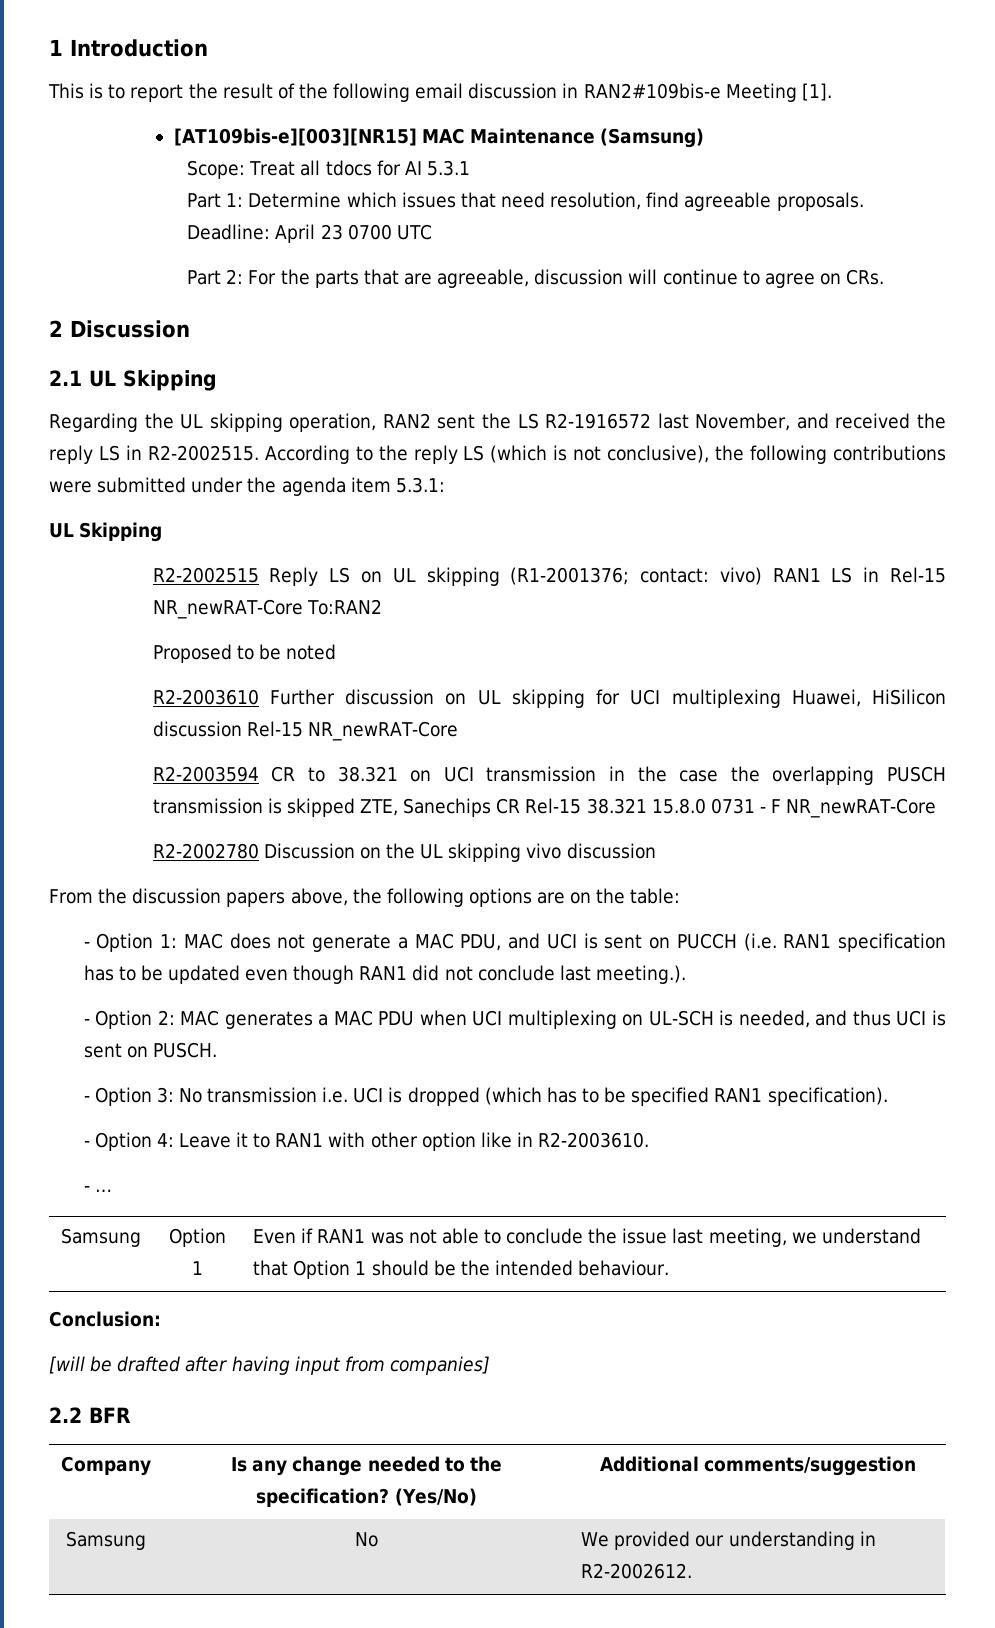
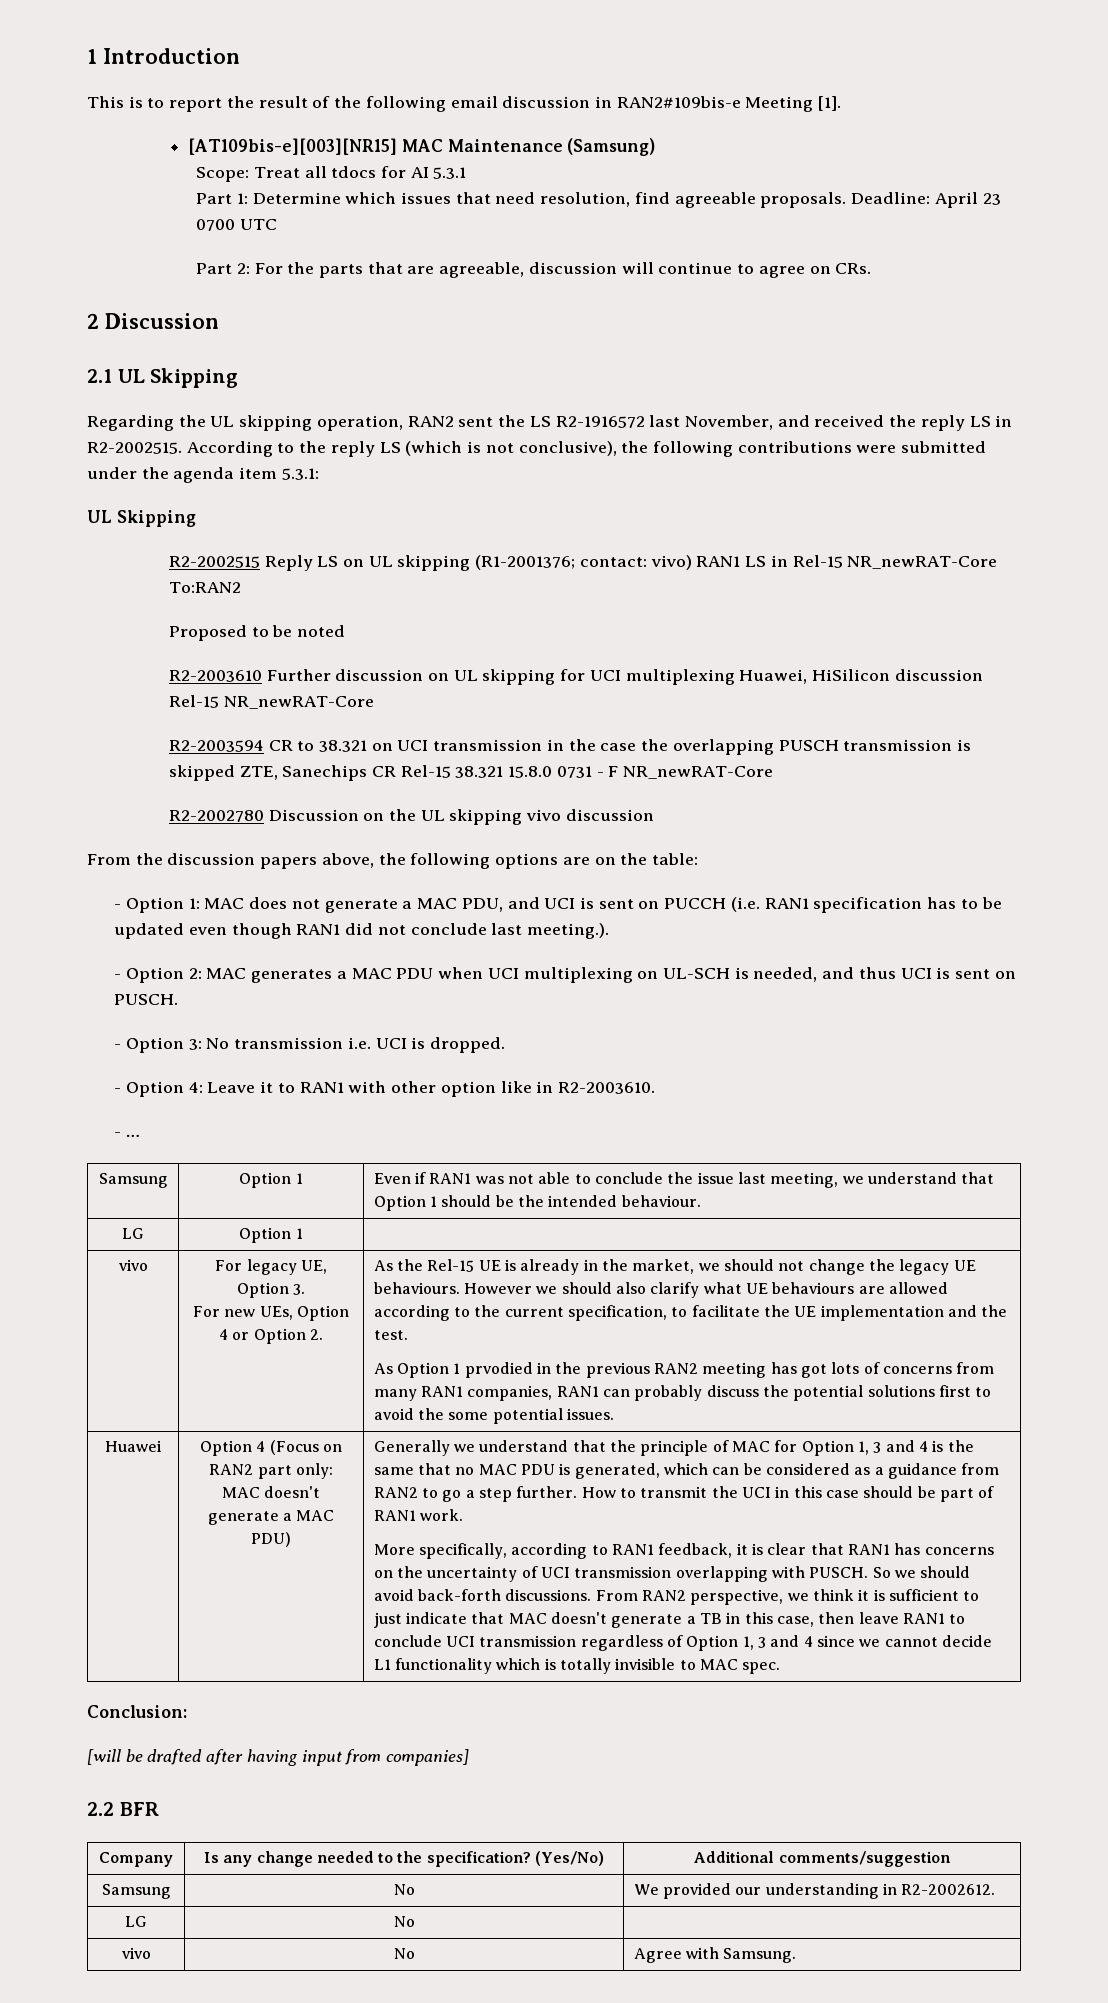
[407,1087,888,1106] dropped (which has to be specified RAN1 specification). -> [430,1037,506,1053] dropped.
(670, 1268) none -> [122,1228,144,1239] [239,1227,303,1243] [118,1259,148,1271] [215,1259,327,1275] [236,1282,306,1298] [193,1305,349,1321] [219,1328,323,1344] [373,1259,976,1275] [373,1282,948,1298] [373,1305,1008,1321] [373,1330,408,1340] [373,1362,995,1378] [373,1385,992,1401] [373,1408,615,1424] [105,1440,162,1452] [200,1440,342,1456] [209,1463,333,1479] [221,1486,321,1498] [207,1510,335,1525] [251,1532,291,1547] [373,1440,974,1456] [373,1463,1000,1479] [373,1486,995,1502] [373,1509,464,1521] [373,1543,994,1559] [373,1566,971,1582] [373,1589,980,1605] [373,1612,966,1628] [373,1635,992,1651] [373,1658,781,1674] // LG | Option 1 | // vivo | For legacy UE, Option 3. // For new UEs, Option 4 or Option 2. | As the Rel-15 UE is already in the market, we should not change the legacy UE behaviours. However we should also clarify what UE behaviours are allowed according to the current specification, to facilitate the UE implementation and the test. // As Option 1 prvodied in the previous RAN2 meeting has got lots of concerns from many RAN1 companies, RAN1 can probably discuss the potential solutions first to avoid the some potential issues. // Huawei | Option 4 (Focus on RAN2 part only: MAC doesn't generate a MAC PDU) | Generally we understand that the principle of MAC for Option 1, 3 and 4 is the same that no MAC PDU is generated, which can be considered as a guidance from RAN2 to go a step further. How to transmit the UCI in this case should be part of RAN1 work. // More specifically, according to RAN1 feedback, it is clear that RAN1 has concerns on the uncertainty of UCI transmission overlapping with PUSCH. So we should avoid back-forth discussions. From RAN2 perspective, we think it is sufficient to just indicate that MAC doesn't generate a TB in this case, then leave RAN1 to conclude UCI transmission regardless of Option 1, 3 and 4 since we cannot decide L1 functionality which is totally invisible to MAC spec.
(693, 1571) none -> [125,1916,147,1927] [393,1916,415,1927] [121,1947,151,1959] [393,1948,415,1959] [633,1947,797,1963] // LG | No | // vivo | No | Agree with Samsung.

